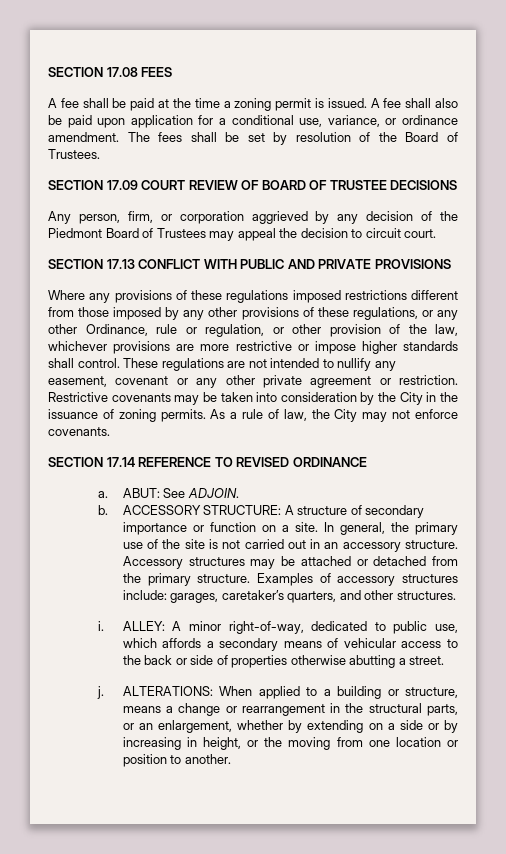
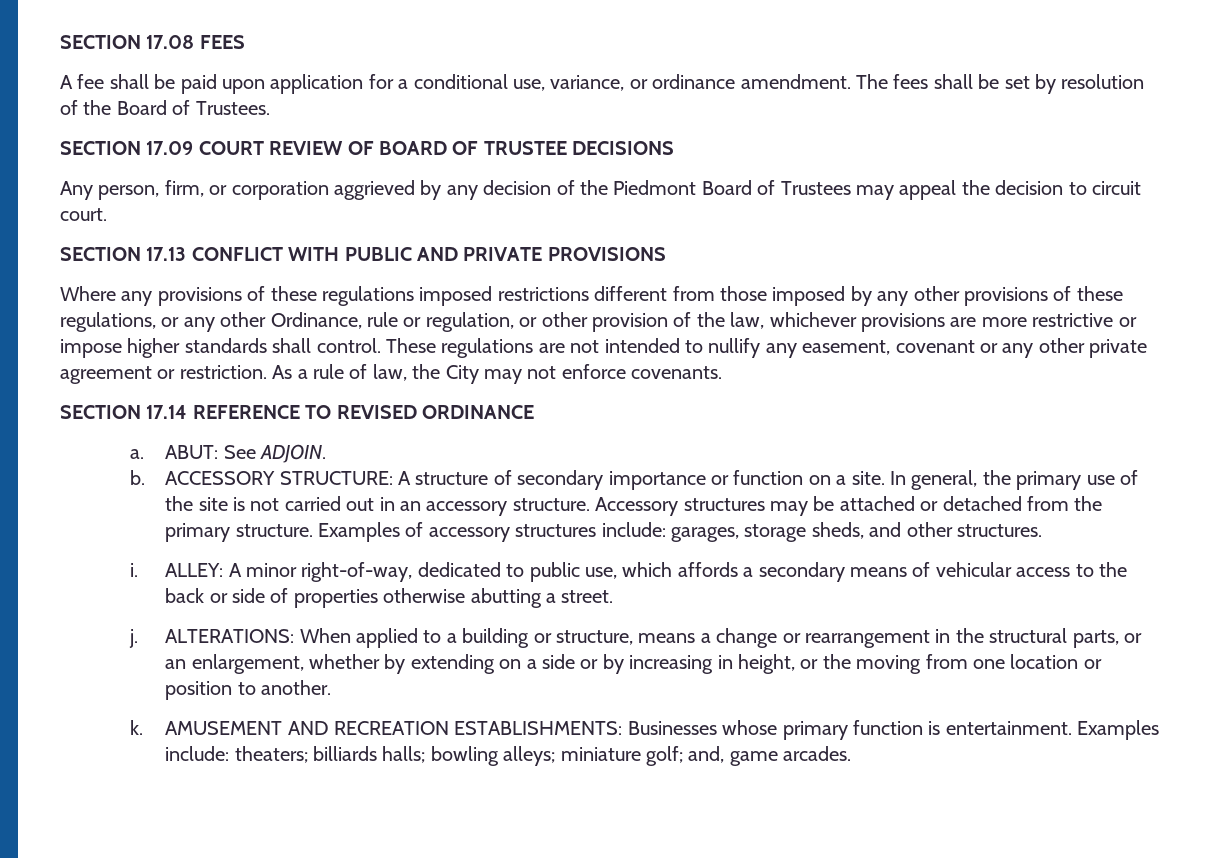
[158,98,458,111] [48,115,92,128] at the time a zoning permit is issued. A fee shall also be paid -> (217, 84) none
[48,392,458,405] [48,409,206,422] Restrictive covenants may be taken into consideration by the City in the issuance of zoning permits. -> (267, 372) none
[221,590,337,603] caretaker’s quarters, -> [744,522,864,542] storage sheds,
(231, 759) none -> [130,720,1160,740] [165,746,852,766] // k. AMUSEMENT AND RECREATION ESTABLISHMENTS: Businesses whose primary function is entertainment. Examples include: theaters; billiards halls; bowling alleys; miniature golf; and, game arcades.

